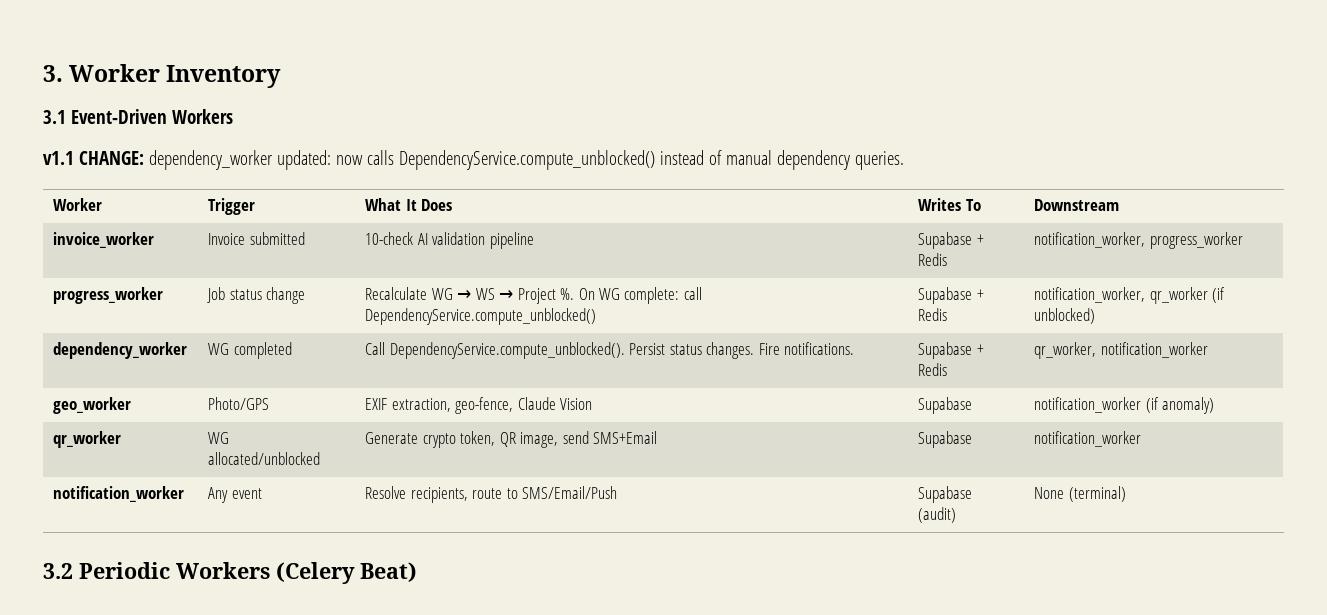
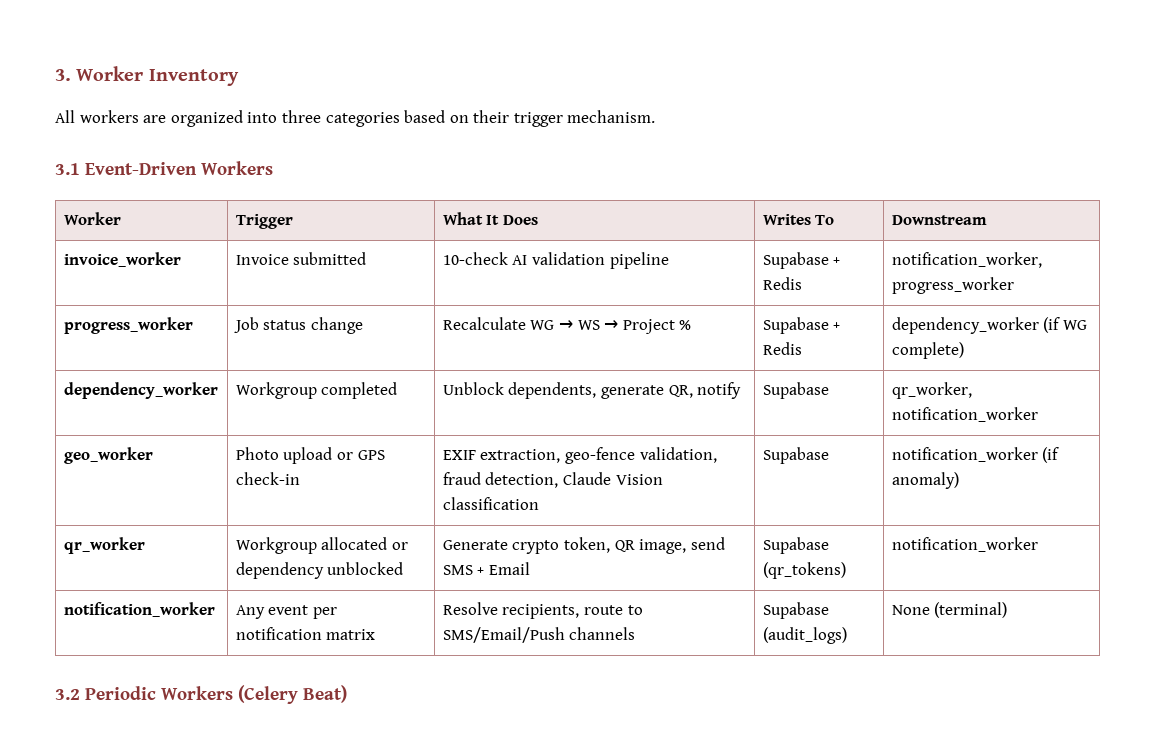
[43,109,233,124] [43,150,904,170] 3.1 Event-Driven Workers // v1.1 CHANGE: dependency_worker updated: now calls DependencyService.compute_unblocked() instead of manual dependency queries. -> [55,110,656,127] [55,161,273,175] All workers are organized into three categories based on their trigger mechanism. // 3.1 Event-Driven Workers
[560,287,702,304] [365,308,597,325] [918,287,984,304] [918,308,948,321] [1034,287,1226,304] [1034,308,1096,324] %. On WG complete: call DependencyService.compute_unblocked() | Supabase + Redis | notification_worker, qr_worker (if unblocked) -> [679,320,692,330] [762,317,841,334] [762,342,802,355] [891,317,1087,334] [891,342,964,359] % | Supabase + Redis | dependency_worker (if WG complete)
[208,343,230,355] WG -> [235,382,317,399] Workgroup
[365,342,855,359] [918,342,984,359] [918,363,948,376] Call DependencyService.compute_unblocked(). Persist status changes. Fire notifications. | Supabase + Redis -> [442,382,742,399] [762,382,829,399] Unblock dependents, generate QR, notify | Supabase
[208,397,270,410] [365,397,514,414] Photo/GPS | EXIF extraction, geo-fence, -> [235,447,385,464] [235,472,300,485] [442,447,717,464] [442,472,559,488] Photo upload or GPS check-in | EXIF extraction, geo-fence validation, fraud detection,
(593, 404) none -> [442,497,539,510] classification
[208,432,230,444] [208,452,321,465] WG allocated/unblocked -> [235,537,408,554] [235,562,404,579] Workgroup allocated or dependency unblocked
[593,431,658,444] [918,431,973,448] SMS+Email | Supabase -> [442,562,530,575] [762,537,829,554] [762,562,846,579] SMS + Email | Supabase (qr_tokens)
(262, 493) none -> [312,607,337,619] [235,627,376,640] per notification matrix
[918,486,973,503] [918,507,957,523] | Supabase (audit) -> [569,627,636,640] [762,602,829,619] [762,627,847,644] channels | Supabase (audit_logs)

